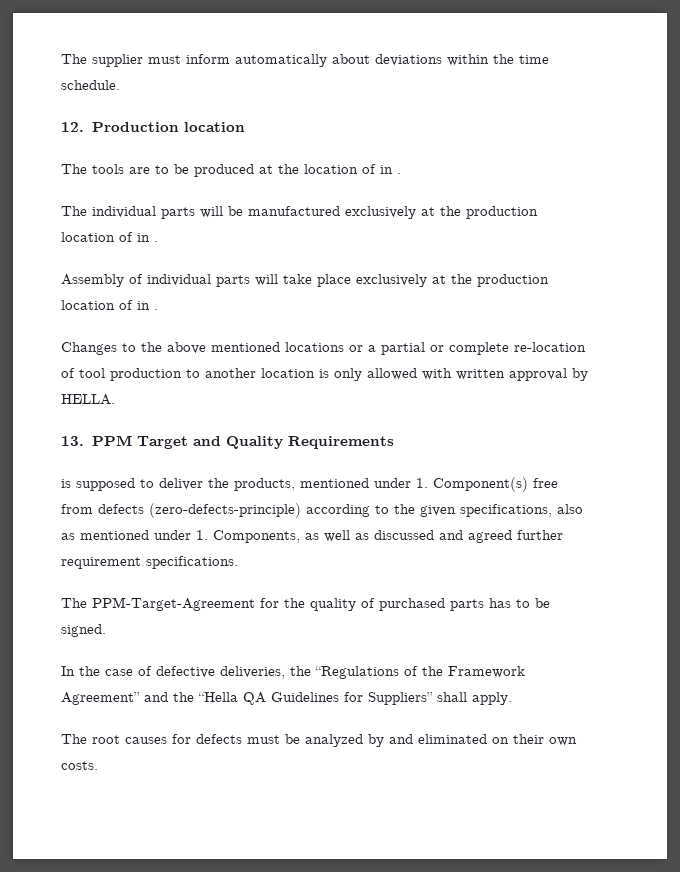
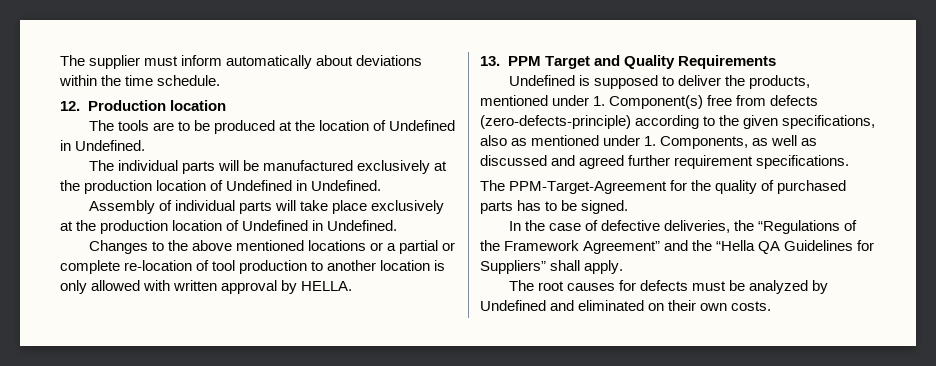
[380,165,401,174] in . -> [389,120,456,131] [60,140,146,151] Undefined in Undefined.
[137,233,158,242] in . -> [226,180,382,191] Undefined in Undefined.
[137,301,158,310] in . -> [242,220,398,231] Undefined in Undefined.
(394, 442) none -> [508,75,575,86] Undefined
(384, 740) none -> [480,300,546,311] Undefined

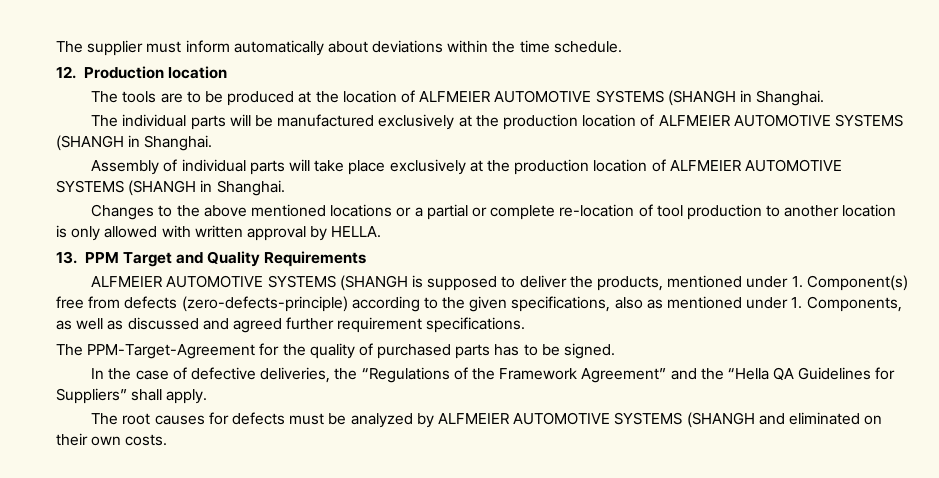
[389,120,456,131] [60,140,146,151] Undefined in Undefined. -> [419,90,825,106] ALFMEIER AUTOMOTIVE SYSTEMS (SHANGH in Shanghai.
[226,180,382,191] Undefined in Undefined. -> [658,114,903,127] [56,135,213,151] ALFMEIER AUTOMOTIVE SYSTEMS (SHANGH in Shanghai.
[242,220,398,231] Undefined in Undefined. -> [669,159,842,172] [56,180,285,196] ALFMEIER AUTOMOTIVE SYSTEMS (SHANGH in Shanghai.
[508,75,575,86] Undefined -> [91,275,408,291] ALFMEIER AUTOMOTIVE SYSTEMS (SHANGH
[480,300,546,311] Undefined -> [437,412,755,428] ALFMEIER AUTOMOTIVE SYSTEMS (SHANGH

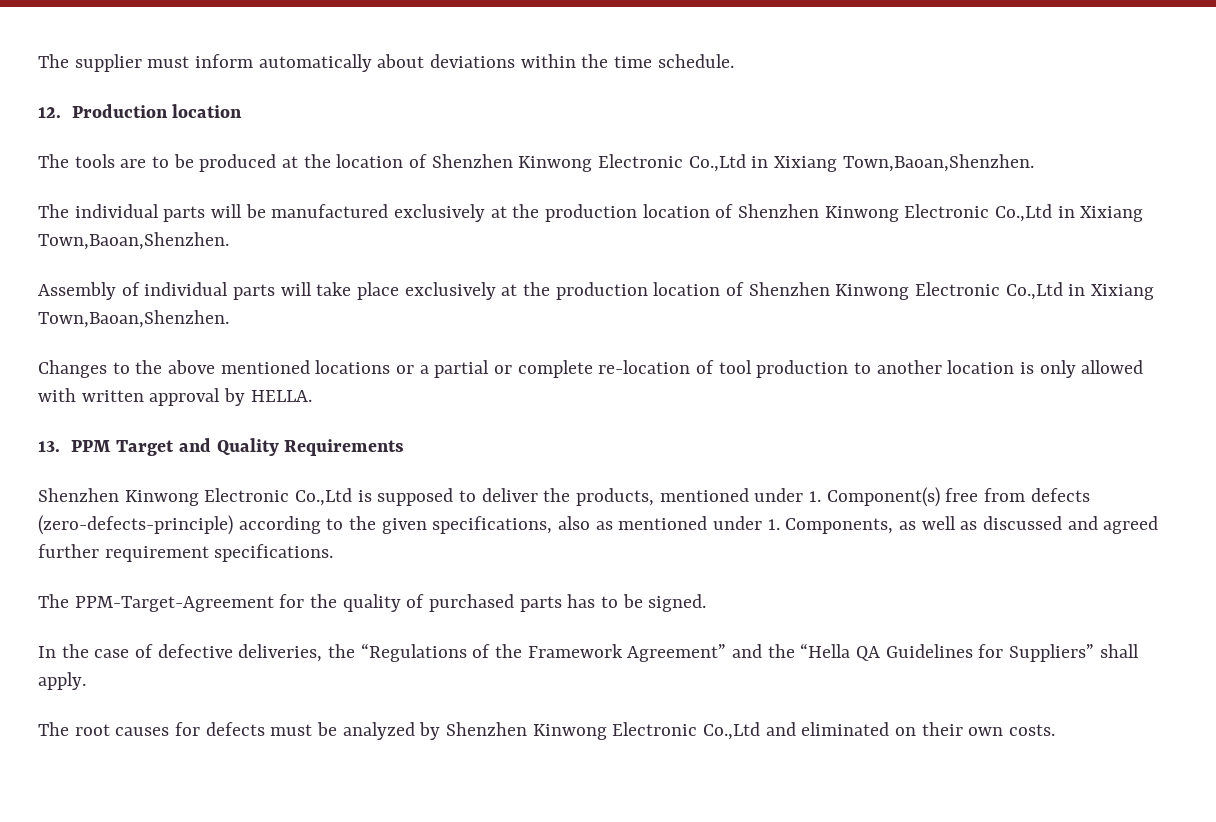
[419,90,825,106] ALFMEIER AUTOMOTIVE SYSTEMS (SHANGH in Shanghai. -> [431,154,1034,172] Shenzhen Kinwong Electronic Co.,Ltd in Xixiang Town,Baoan,Shenzhen.
[658,114,903,127] [56,135,213,151] ALFMEIER AUTOMOTIVE SYSTEMS (SHANGH in Shanghai. -> [738,204,1144,222] [38,232,229,250] Shenzhen Kinwong Electronic Co.,Ltd in Xixiang Town,Baoan,Shenzhen.
[669,159,842,172] [56,180,285,196] ALFMEIER AUTOMOTIVE SYSTEMS (SHANGH in Shanghai. -> [748,282,1155,300] [38,310,229,328] Shenzhen Kinwong Electronic Co.,Ltd in Xixiang Town,Baoan,Shenzhen.
[91,275,408,291] ALFMEIER AUTOMOTIVE SYSTEMS (SHANGH -> [38,488,353,506] Shenzhen Kinwong Electronic Co.,Ltd
[437,412,755,428] ALFMEIER AUTOMOTIVE SYSTEMS (SHANGH -> [446,722,761,740] Shenzhen Kinwong Electronic Co.,Ltd

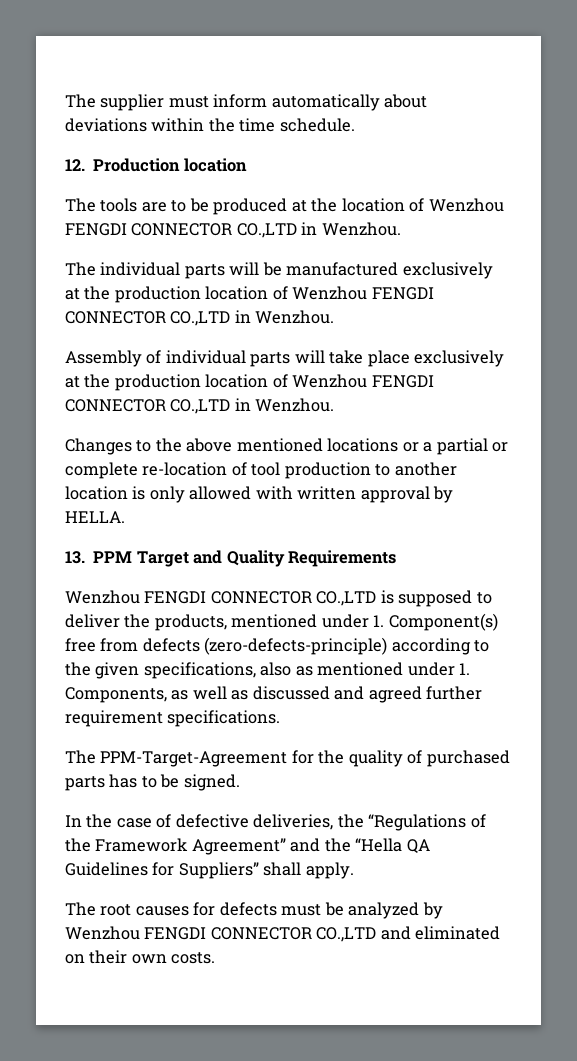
[431,154,1034,172] Shenzhen Kinwong Electronic Co.,Ltd in Xixiang Town,Baoan,Shenzhen. -> [428,198,504,212] [65,222,401,238] Wenzhou FENGDI CONNECTOR CO.,LTD in Wenzhou.
[738,204,1144,222] [38,232,229,250] Shenzhen Kinwong Electronic Co.,Ltd in Xixiang Town,Baoan,Shenzhen. -> [292,286,434,300] [65,310,335,326] Wenzhou FENGDI CONNECTOR CO.,LTD in Wenzhou.
[748,282,1155,300] [38,310,229,328] Shenzhen Kinwong Electronic Co.,Ltd in Xixiang Town,Baoan,Shenzhen. -> [292,374,434,388] [65,398,335,414] Wenzhou FENGDI CONNECTOR CO.,LTD in Wenzhou.
[38,488,353,506] Shenzhen Kinwong Electronic Co.,Ltd -> [65,590,377,606] Wenzhou FENGDI CONNECTOR CO.,LTD
[446,722,761,740] Shenzhen Kinwong Electronic Co.,Ltd -> [65,926,377,942] Wenzhou FENGDI CONNECTOR CO.,LTD

